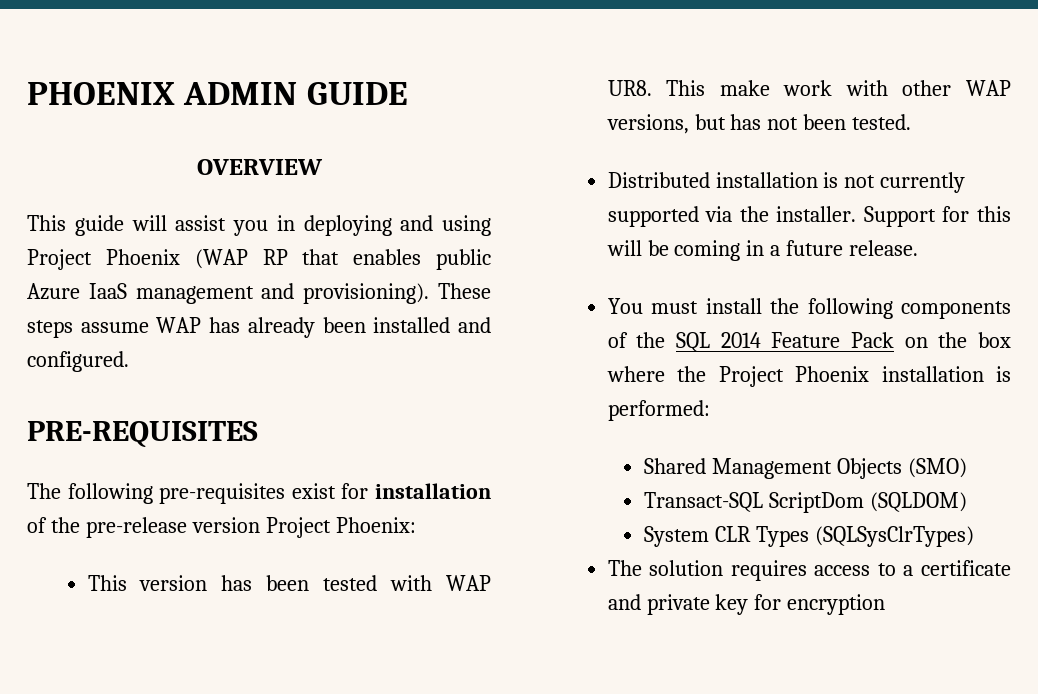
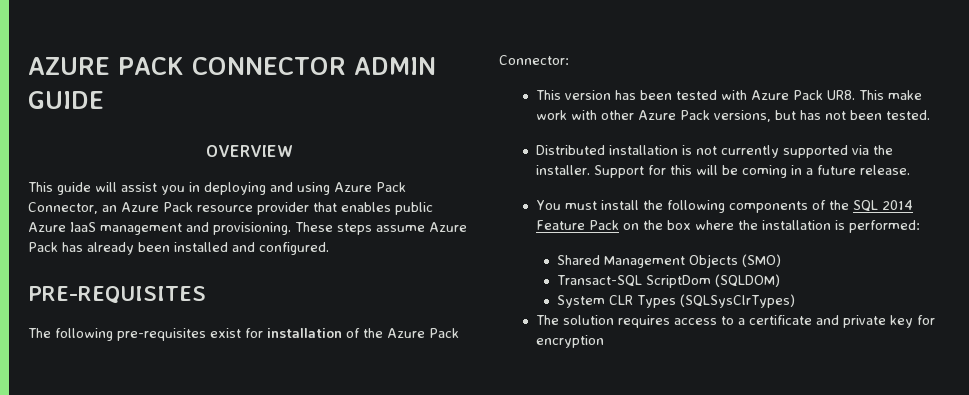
[27,82,175,105] PHOENIX -> [28,57,346,75] AZURE PACK CONNECTOR
[27,249,288,270] Project Phoenix (WAP RP -> [334,182,406,192] [28,202,309,215] Azure Pack Connector, an Azure Pack resource provider
[303,283,430,304] provisioning). -> [213,222,291,235] provisioning.
[156,317,202,333] WAP -> [429,222,467,232] [28,242,58,252] Azure Pack
[85,517,416,538] pre-release version Project Phoenix: -> [387,328,459,338] [499,55,569,65] Azure Pack Connector:
[446,575,492,591] WAP -> [750,90,823,100] Azure Pack
[966,80,1011,96] WAP -> [637,110,710,120] Azure Pack
[718,366,870,387] Project Phoenix -> (758, 225) none

